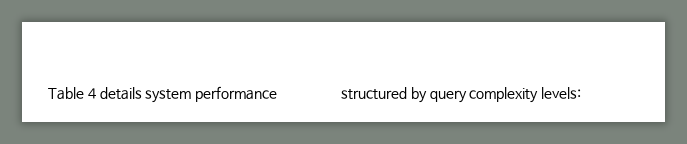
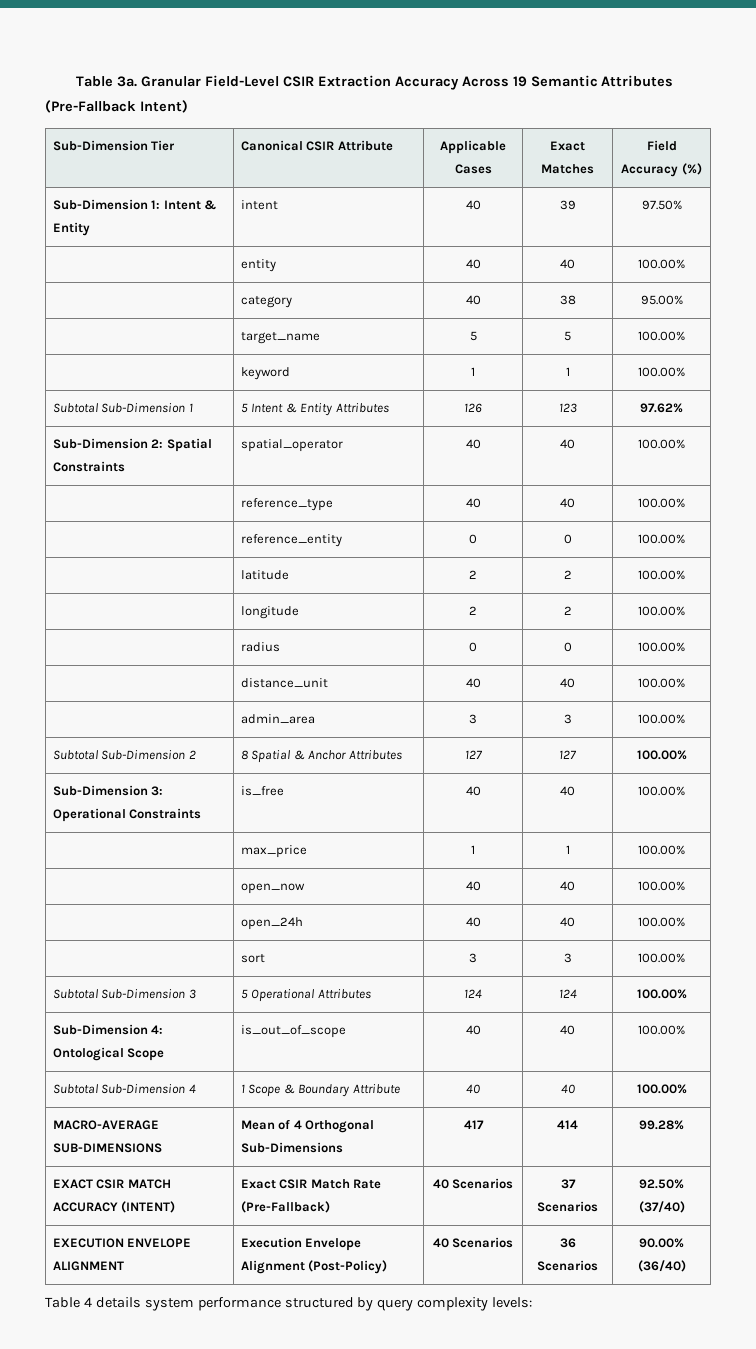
[48,87,84,100] Table -> [76,75,674,90] [45,100,188,113] [52,140,176,151] [240,140,393,151] [440,140,506,154] [454,164,492,174] [550,141,585,151] [541,164,594,174] [646,140,677,151] [621,163,702,177] [52,199,218,210] [52,222,90,236] [240,200,278,210] [465,200,481,210] [559,200,576,210] [641,200,682,210] [240,259,276,272] [465,259,481,269] [560,259,575,269] [638,259,685,269] [240,296,292,308] [465,295,481,305] [559,295,576,305] [640,295,683,305] [240,332,320,344] [469,331,477,341] [564,331,571,341] [638,331,685,341] [240,367,290,380] [471,367,475,376] [565,367,570,376] [638,367,685,377] [52,403,193,413] [240,403,389,416] [464,403,482,413] [558,403,577,413] [640,403,683,413] [52,438,212,452] [52,461,125,472] [240,439,343,452] [465,439,481,449] [560,439,575,449] [638,439,685,449] [240,498,333,511] [465,498,481,508] [560,498,575,508] [638,498,685,508] [240,534,342,547] [469,534,477,544] [563,534,572,544] [638,534,685,544] [240,570,289,580] [469,570,477,579] [563,570,572,579] [638,570,685,580] [240,606,299,619] [469,606,477,615] [563,606,572,615] [638,606,685,616] [240,642,280,652] [469,642,477,652] [563,642,572,652] [638,642,685,652] [240,678,328,688] [465,678,481,688] [560,678,575,688] [638,678,685,688] [240,714,315,724] [469,714,477,724] [563,714,572,724] [638,714,685,724] [52,750,196,760] [240,750,402,763] [464,750,483,759] [559,750,577,759] [636,750,687,760] [52,785,164,796] [52,808,202,822] [240,786,284,796] [465,786,481,796] [560,786,575,796] [638,786,685,796] [240,845,307,858] [471,845,475,854] [565,845,570,854] [638,845,685,855] [240,883,305,894] [465,881,481,891] [560,881,575,891] [638,881,685,891] [240,917,303,930] [465,917,481,927] [560,917,575,927] [638,917,685,927] [240,954,265,963] [469,953,477,963] [563,953,572,963] [638,953,685,963] [52,989,196,999] [240,989,371,1002] [464,989,482,998] [558,989,577,998] [636,989,687,999] [52,1024,164,1035] [52,1047,165,1061] [240,1025,346,1038] [465,1025,481,1035] [560,1025,575,1035] [638,1025,685,1035] [52,1084,196,1094] [240,1084,400,1097] [466,1084,480,1094] [560,1084,575,1094] [636,1084,687,1094] [52,1120,159,1130] [52,1143,162,1153] [240,1119,375,1133] [240,1142,343,1153] [463,1120,484,1129] [557,1120,578,1129] [639,1120,684,1130] [52,1179,171,1189] [52,1201,176,1213] [240,1179,382,1189] [240,1201,330,1213] [432,1178,514,1189] [560,1179,576,1189] [537,1201,598,1212] [639,1179,684,1189] [638,1201,685,1213] [52,1238,192,1248] [52,1261,124,1271] [240,1237,362,1251] [240,1260,388,1274] [432,1237,514,1248] [559,1238,576,1248] [537,1260,598,1271] [639,1238,684,1248] [637,1260,686,1272] [45,1297,80,1308] Table 3a. Granular Field-Level CSIR Extraction Accuracy Across 19 Semantic Attributes (Pre-Fallback Intent) // Sub-Dimension Tier | Canonical CSIR Attribute | Applicable Cases | Exact Matches | Field Accuracy (%) // Sub-Dimension 1: Intent & Entity | intent | 40 | 39 | 97.50% // | entity | 40 | 40 | 100.00% // | category | 40 | 38 | 95.00% // | target_name | 5 | 5 | 100.00% // | keyword | 1 | 1 | 100.00% // Subtotal Sub-Dimension 1 | 5 Intent & Entity Attributes | 126 | 123 | 97.62% // Sub-Dimension 2: Spatial Constraints | spatial_operator | 40 | 40 | 100.00% // | reference_type | 40 | 40 | 100.00% // | reference_entity | 0 | 0 | 100.00% // | latitude | 2 | 2 | 100.00% // | longitude | 2 | 2 | 100.00% // | radius | 0 | 0 | 100.00% // | distance_unit | 40 | 40 | 100.00% // | admin_area | 3 | 3 | 100.00% // Subtotal Sub-Dimension 2 | 8 Spatial & Anchor Attributes | 127 | 127 | 100.00% // Sub-Dimension 3: Operational Constraints | is_free | 40 | 40 | 100.00% // | max_price | 1 | 1 | 100.00% // | open_now | 40 | 40 | 100.00% // | open_24h | 40 | 40 | 100.00% // | sort | 3 | 3 | 100.00% // Subtotal Sub-Dimension 3 | 5 Operational Attributes | 124 | 124 | 100.00% // Sub-Dimension 4: Ontological Scope | is_out_of_scope | 40 | 40 | 100.00% // Subtotal Sub-Dimension 4 | 1 Scope & Boundary Attribute | 40 | 40 | 100.00% // MACRO-AVERAGE SUB-DIMENSIONS | Mean of 4 Orthogonal Sub-Dimensions | 417 | 414 | 99.28% // EXACT CSIR MATCH ACCURACY (INTENT) | Exact CSIR Match Rate (Pre-Fallback) | 40 Scenarios | 37 Scenarios | 92.50% (37/40) // EXECUTION ENVELOPE ALIGNMENT | Execution Envelope Alignment (Post-Policy) | 40 Scenarios | 36 Scenarios | 90.00% (36/40) // Table

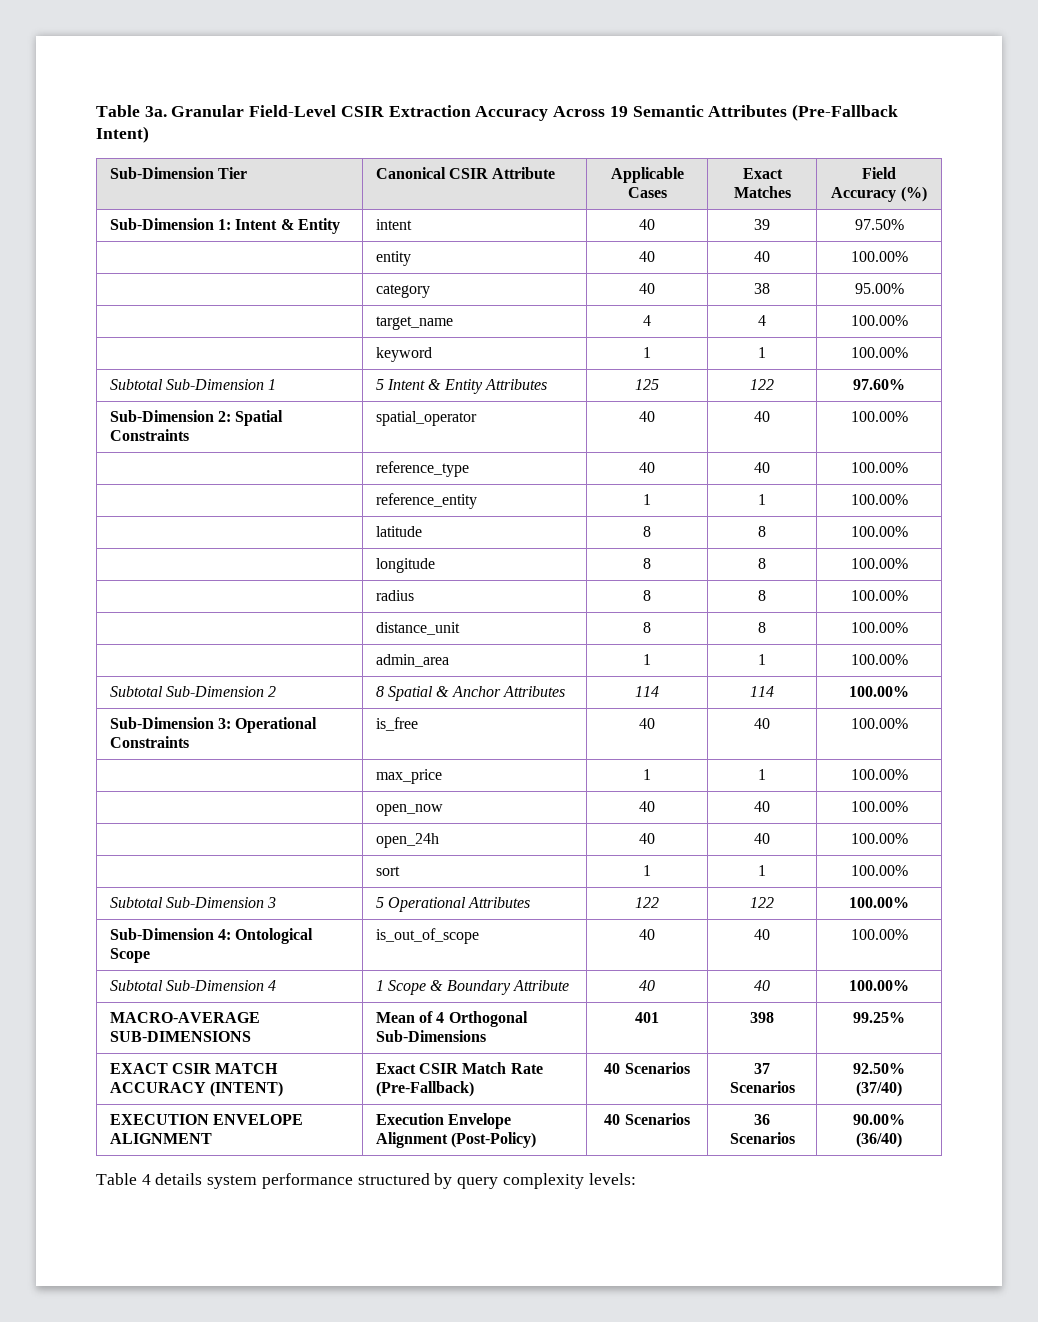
[469,331,477,341] [564,331,571,341] 5 | 5 -> [643,315,651,326] [758,315,766,326] 4 | 4
[464,403,482,413] [558,403,577,413] [640,403,683,413] 126 | 123 | 97.62% -> [635,379,659,390] [750,379,774,390] [853,379,905,390] 125 | 122 | 97.60%
[469,534,477,544] [563,534,572,544] 0 | 0 -> [643,494,651,505] [758,494,766,505] 1 | 1
[469,570,477,579] [563,570,572,579] 2 | 2 -> [643,526,651,537] [758,526,766,537] 8 | 8
[469,606,477,615] [563,606,572,615] 2 | 2 -> [643,558,651,569] [758,558,766,569] 8 | 8
[469,642,477,652] [563,642,572,652] 0 | 0 -> [643,590,651,601] [758,590,766,601] 8 | 8
[465,678,481,688] [560,678,575,688] 40 | 40 -> [643,622,651,633] [758,622,766,633] 8 | 8
[469,714,477,724] [563,714,572,724] 3 | 3 -> [643,654,651,665] [758,654,766,665] 1 | 1
[464,750,483,759] [559,750,577,759] 127 | 127 -> [635,686,659,697] [750,686,774,697] 114 | 114
[469,953,477,963] [563,953,572,963] 3 | 3 -> [643,865,651,876] [758,865,766,876] 1 | 1
[464,989,482,998] [558,989,577,998] 124 | 124 -> [635,897,659,908] [750,897,774,908] 122 | 122
[463,1120,484,1129] [557,1120,578,1129] [639,1120,684,1130] 417 | 414 | 99.28% -> [635,1012,659,1023] [750,1012,774,1023] [853,1012,905,1023] 401 | 398 | 99.25%

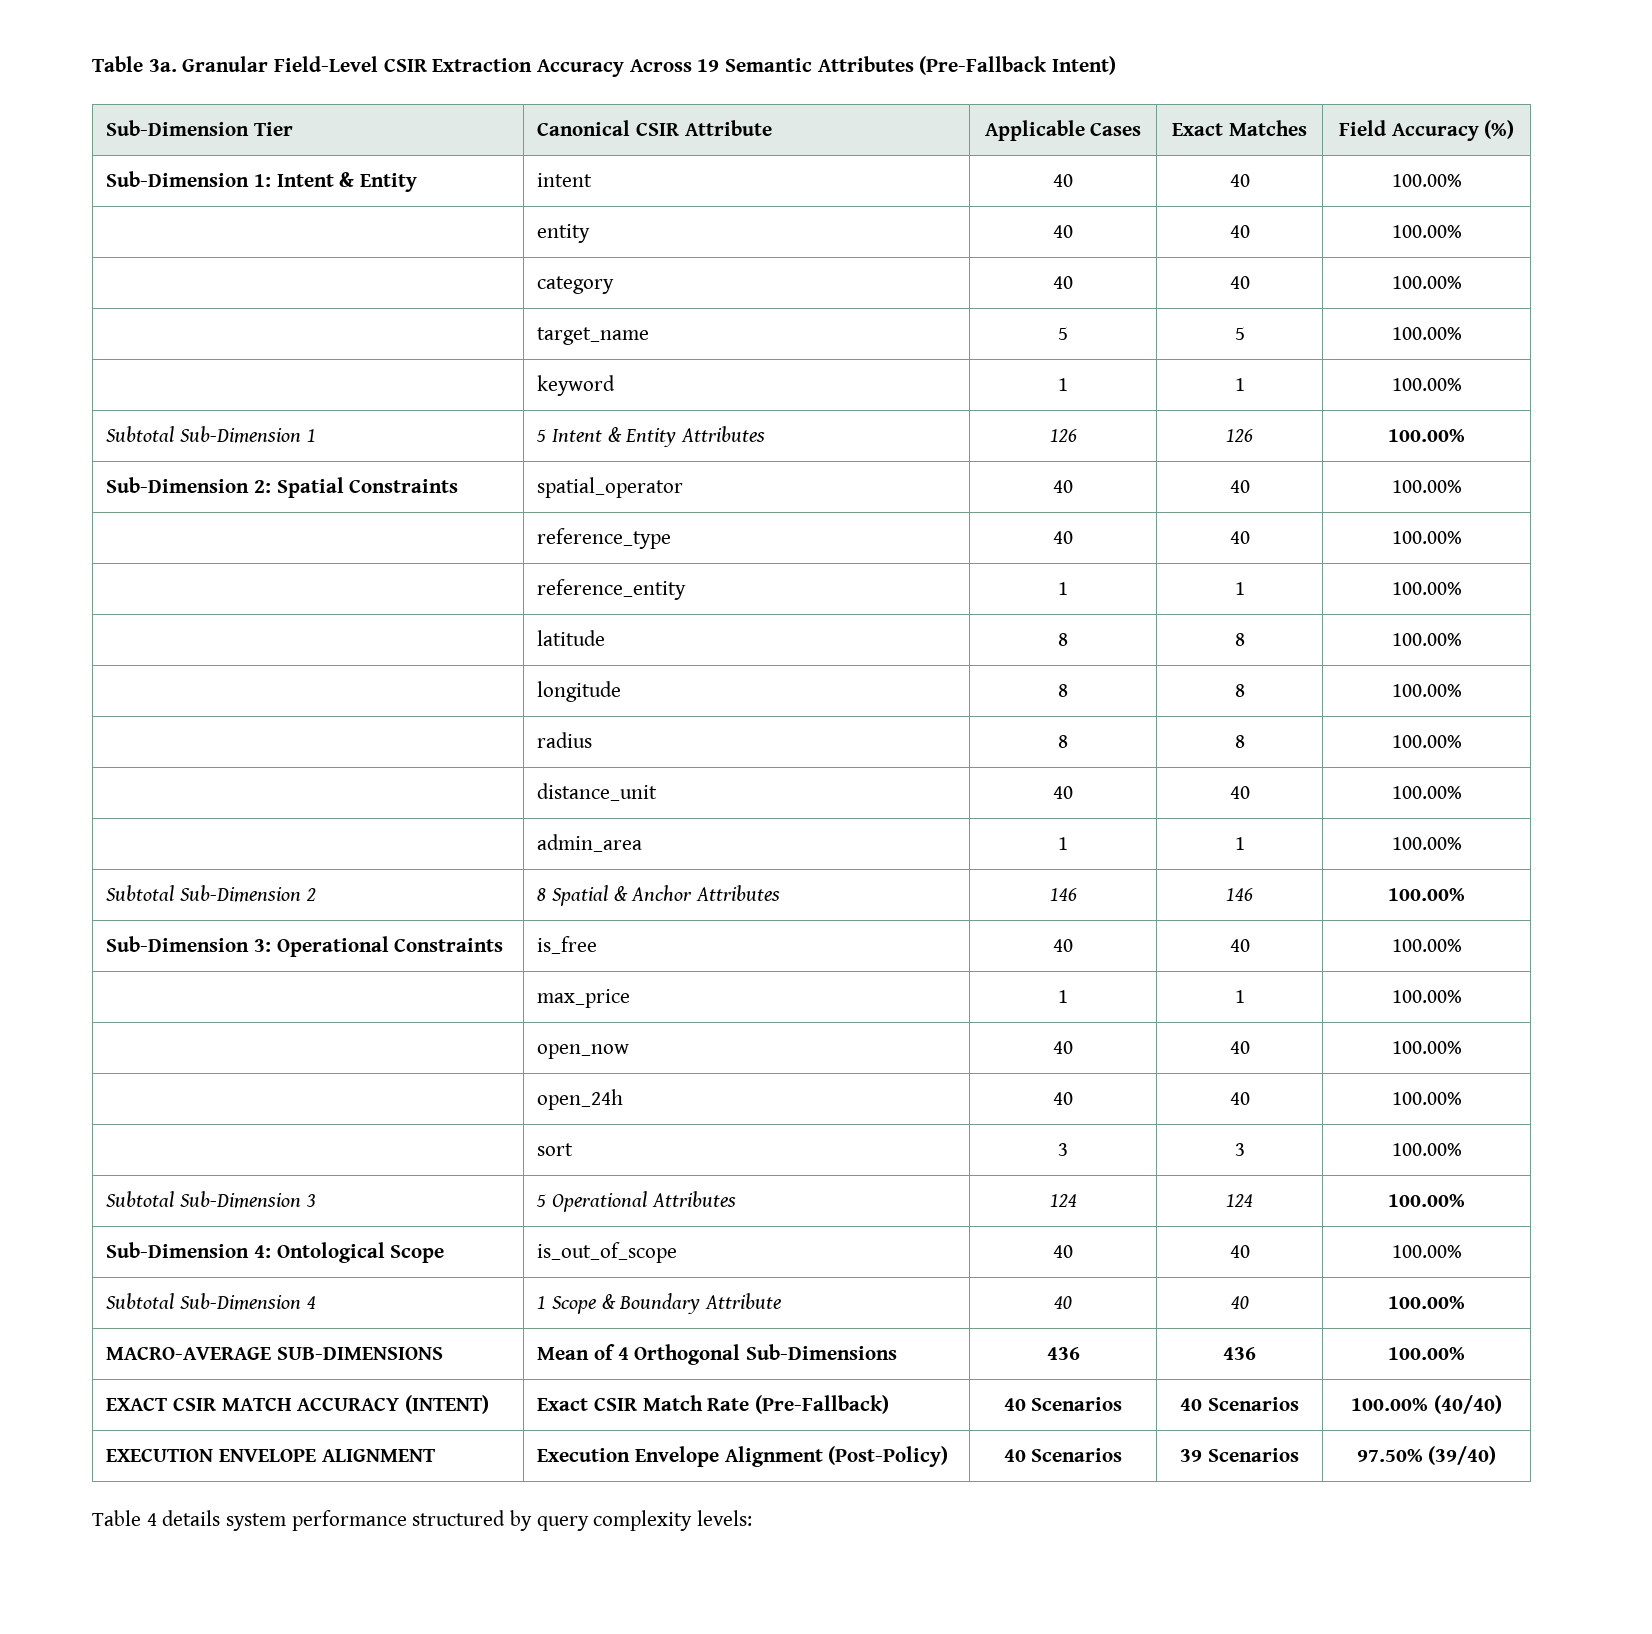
[754,219,770,230] [854,219,904,230] 39 | 97.50% -> [1229,174,1250,187] [1391,174,1462,187] 40 | 100.00%
[754,283,770,294] [854,283,904,294] 38 | 95.00% -> [1229,276,1250,289] [1391,276,1462,289] 40 | 100.00%
[643,315,651,326] [758,315,766,326] 4 | 4 -> [1058,327,1068,340] [1234,327,1245,340] 5 | 5
[635,379,659,390] [750,379,774,390] [853,379,905,390] 125 | 122 | 97.60% -> [1049,429,1077,442] [1226,429,1253,442] [1388,429,1465,442] 126 | 126 | 100.00%
[643,622,651,633] [758,622,766,633] 8 | 8 -> [1053,786,1073,799] [1229,786,1250,799] 40 | 40
[635,686,659,697] [750,686,774,697] 114 | 114 -> [1049,888,1077,901] [1226,888,1253,901] 146 | 146
[643,865,651,876] [758,865,766,876] 1 | 1 -> [1058,1143,1068,1156] [1234,1143,1245,1156] 3 | 3
[635,897,659,908] [750,897,774,908] 122 | 122 -> [1049,1194,1077,1207] [1226,1194,1253,1207] 124 | 124
[635,1012,659,1023] [750,1012,774,1023] [853,1012,905,1023] 401 | 398 | 99.25% -> [1046,1347,1080,1360] [1223,1347,1256,1360] [1388,1347,1465,1360] 436 | 436 | 100.00%
[754,1063,770,1074] [729,1081,795,1093] [853,1063,905,1074] [856,1081,902,1097] 37 Scenarios | 92.50% (37/40) -> [1180,1397,1299,1411] [1351,1395,1502,1414] 40 Scenarios | 100.00% (40/40)
[754,1114,770,1125] [729,1132,795,1144] [853,1114,905,1125] [856,1132,902,1148] 36 Scenarios | 90.00% (36/40) -> [1180,1448,1299,1462] [1356,1446,1497,1465] 39 Scenarios | 97.50% (39/40)

